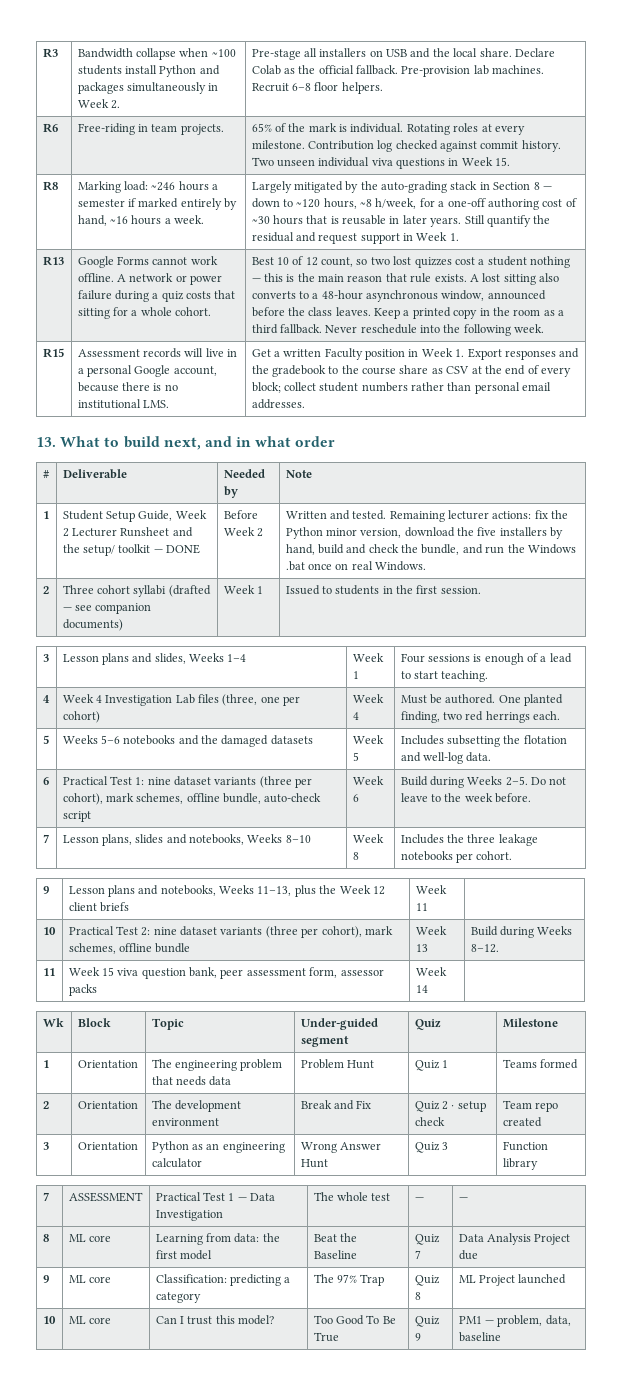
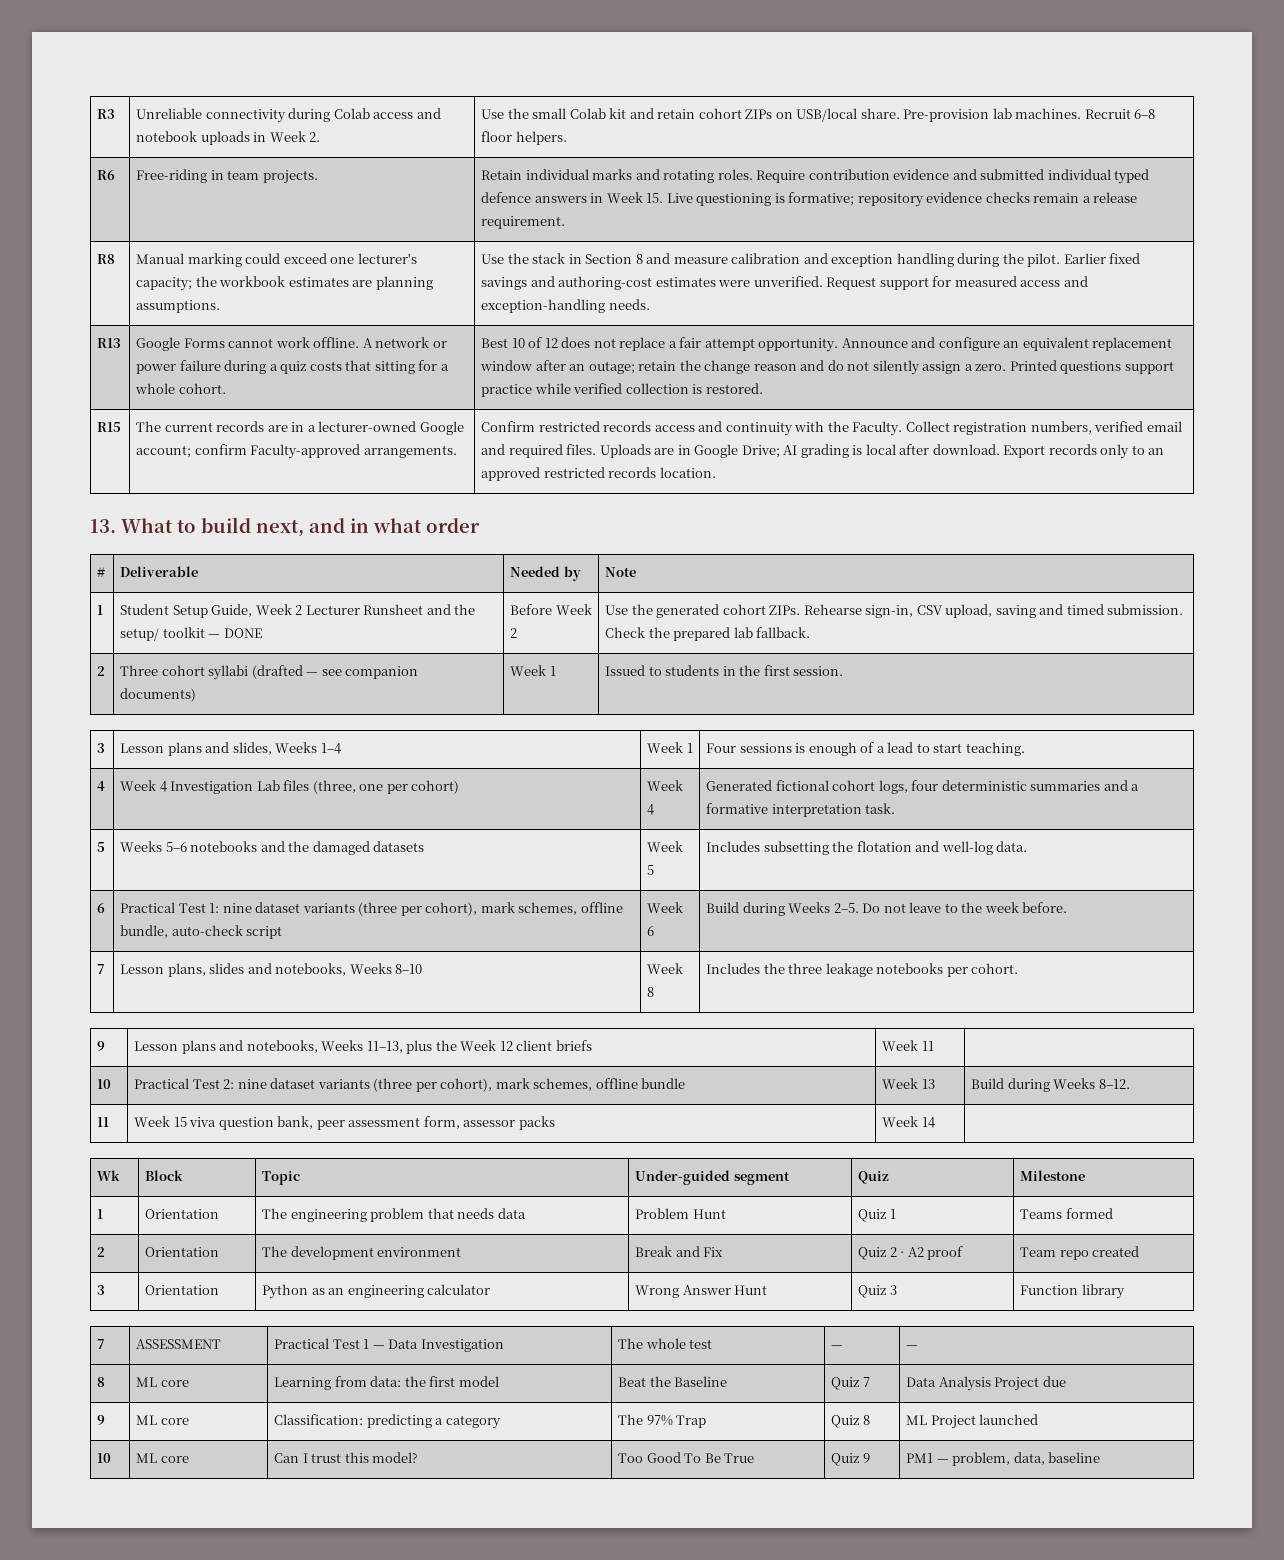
[77,48,236,60] [77,65,220,77] [77,82,219,94] [77,99,120,109] [251,48,555,60] [251,65,399,75] Bandwidth collapse when ~100 students install Python and packages simultaneously in Week 2. | Pre-stage all installers on USB and the local share. Declare Colab as the official fallback. -> [136,108,441,123] [136,131,321,145] [481,108,900,122] Unreliable connectivity during Colab access and notebook uploads in Week 2. | Use the small Colab kit and retain cohort ZIPs on USB/local share.
[251,123,525,135] [251,140,561,152] [251,157,511,169] [42,181,58,191] [77,181,219,193] [77,198,238,210] [77,215,205,226] [251,181,552,193] [251,198,577,210] [251,215,551,227] [251,232,459,244] 65% of the mark is individual. Rotating roles at every milestone. Contribution log checked against commit history. Two unseen individual viva questions in Week 15. // R8 | Marking load: ~246 hours a semester if marked entirely by hand, ~16 hours a week. | Largely mitigated by the auto-grading stack in Section 8 — down to ~120 hours, ~8 h/week, for a one-off authoring cost of ~30 hours that is reusable in later years. Still quantify the residual and request support in Week 1. -> [481,169,1150,184] [481,192,1138,207] [481,216,566,229] [97,254,116,264] [136,253,417,267] [136,276,433,291] [136,300,221,313] [481,253,1141,267] [481,276,1088,290] [481,299,650,313] Retain individual marks and rotating roles. Require contribution evidence and submitted individual typed defence answers in Week 15. Live questioning is formative; repository evidence checks remain a release requirement. // R8 | Manual marking could exceed one lecturer's capacity; the workbook estimates are planning assumptions. | Use the stack in Section 8 and measure calibration and exception handling during the pilot. Earlier fixed savings and authoring-cost estimates were unverified. Request support for measured access and exception-handling needs.
[321,256,571,268] [251,273,560,285] [251,290,546,302] [251,307,565,319] [251,324,545,336] [42,348,64,358] [77,348,238,358] [77,365,217,377] [77,382,178,392] [77,399,169,409] [251,348,580,360] [251,365,572,377] [251,382,552,394] [251,399,305,409] count, so two lost quizzes cost a student nothing — this is the main reason that rule exists. A lost sitting also converts to a 48-hour asynchronous window, announced before the class leaves. Keep a printed copy in the room as a third fallback. Never reschedule into the following week. // R15 | Assessment records will live in a personal Google account, because there is no institutional LMS. | Get a written Faculty position in Week 1. Export responses and the gradebook to the course share as CSV at the end of every block; collect student numbers rather than personal email addresses. -> [561,337,1173,352] [480,360,1174,375] [481,383,763,397] [97,422,122,432] [136,421,464,435] [136,444,457,459] [481,421,1182,436] [481,444,1165,459] [481,467,716,481] does not replace a fair attempt opportunity. Announce and configure an equivalent replacement window after an outage; retain the change reason and do not silently assign a zero. Printed questions support practice while verified collection is restored. // R15 | The current records are in a lecturer-owned Google account; confirm Faculty-approved arrangements. | Confirm restricted records access and continuity with the Faculty. Collect registration numbers, verified email and required files. Uploads are in Google Drive; AI grading is local after download. Export records only to an approved restricted records location.
[285,510,569,522] [285,527,564,539] [285,544,576,555] [285,561,427,571] Written and tested. Remaining lecturer actions: fix the Python minor version, download the five installers by hand, build and check the bundle, and run the Windows .bat once on real Windows. -> [605,604,1184,618] [605,627,811,641] Use the generated cohort ZIPs. Rehearse sign-in, CSV upload, saving and timed submission. Check the prepared lab fallback.
[400,694,564,706] [400,711,561,723] Must be authored. One planted finding, two red herrings each. -> [706,780,1140,794] [706,803,896,817] Generated fictional cohort logs, four deterministic summaries and a formative interpretation task.
[457,1101,486,1112] [414,1117,445,1126] setup check -> [907,1246,964,1260] A2 proof

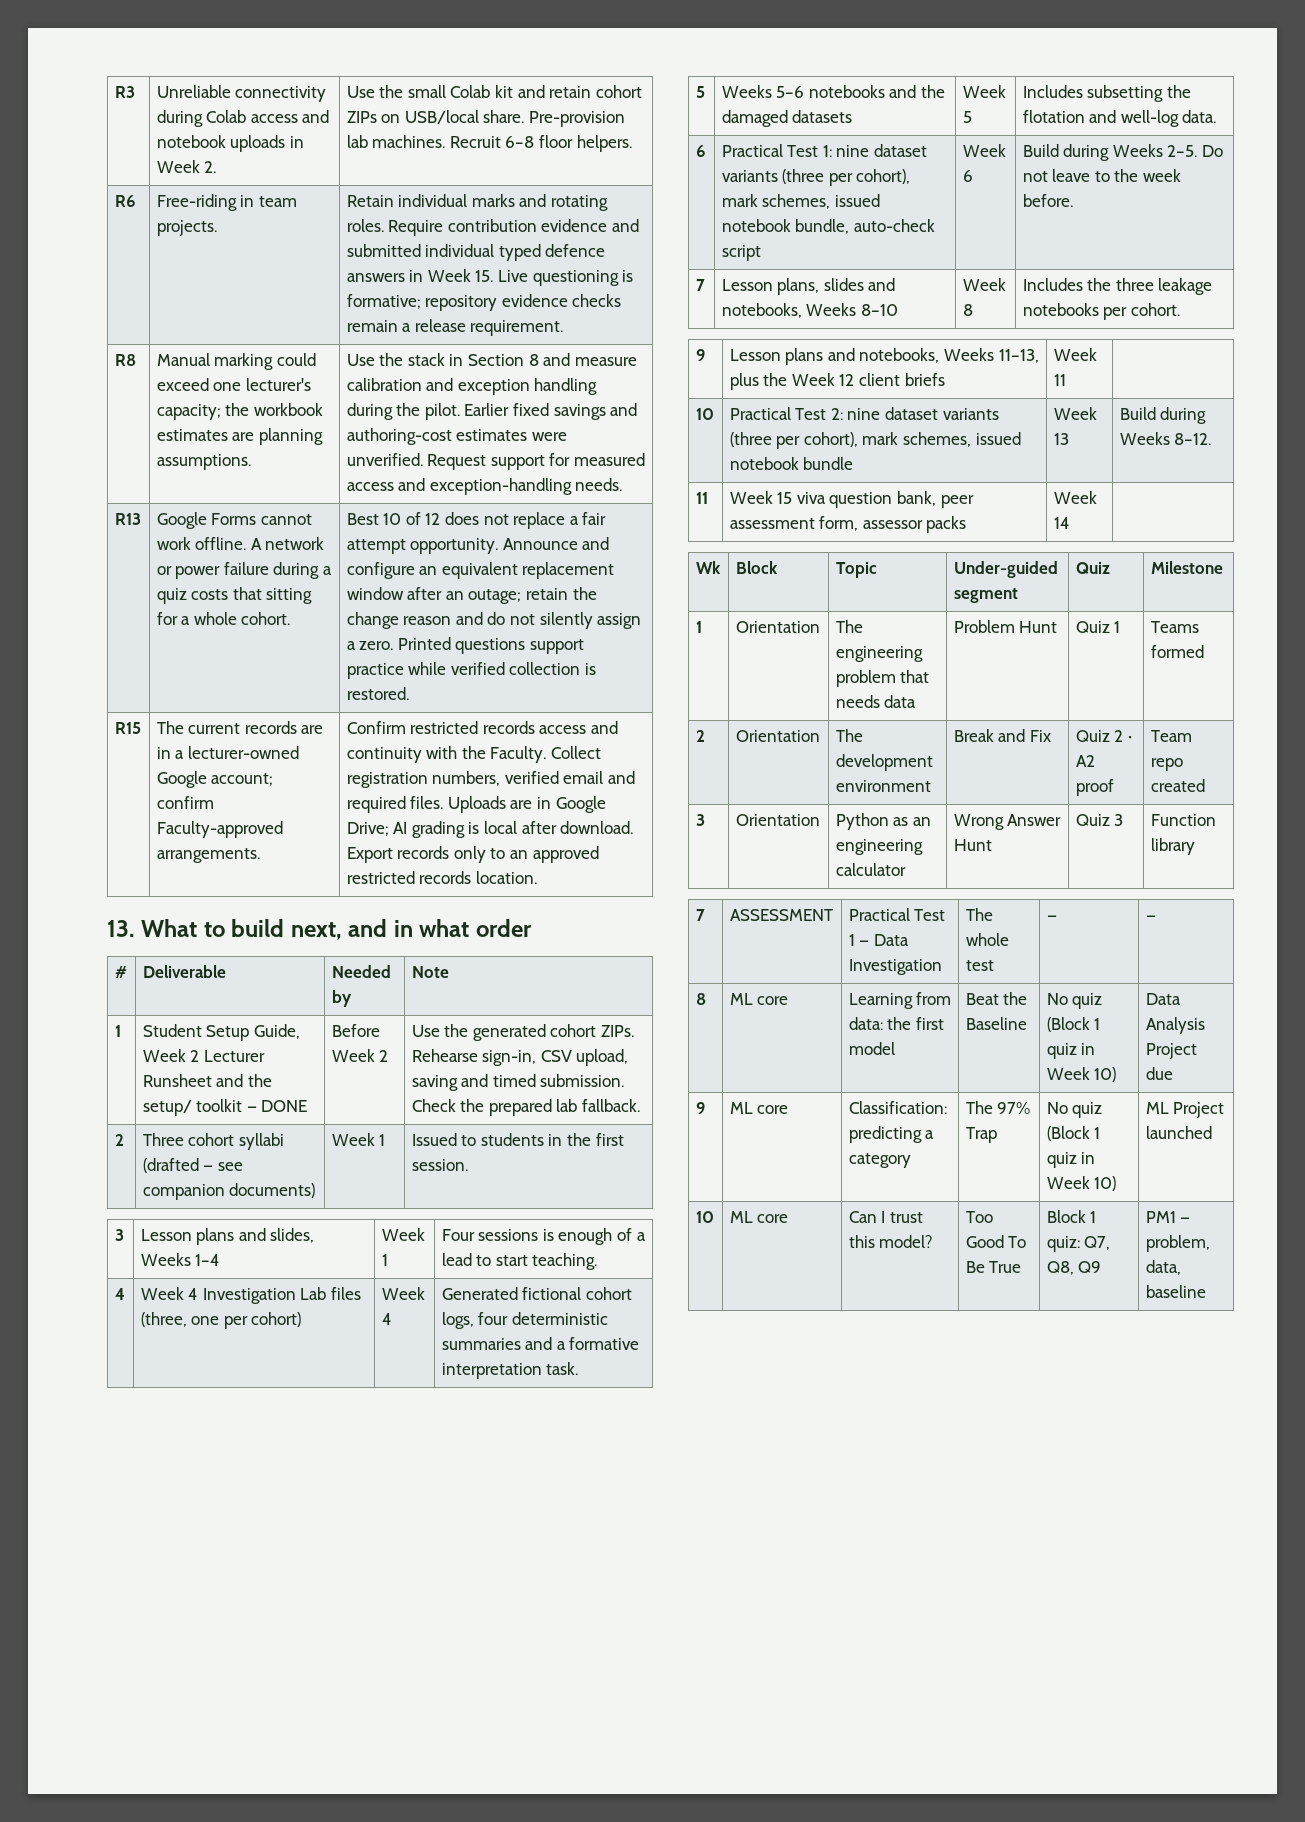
[580,902,623,913] offline -> [834,194,880,207] [721,219,791,232] issued notebook
[595,1078,638,1089] offline -> [975,432,1021,445] [729,457,799,470] issued notebook
[831,1377,870,1390] Quiz 7 -> [1046,993,1103,1009] [1046,1017,1101,1032] [1046,1043,1096,1059] [1046,1067,1117,1082] No quiz (Block 1 quiz in Week 10)
[831,1415,870,1428] Quiz 8 -> [1046,1102,1103,1118] [1046,1126,1101,1141] [1046,1152,1096,1168] [1046,1176,1117,1191] No quiz (Block 1 quiz in Week 10)
[831,1453,870,1466] Quiz 9 -> [1046,1210,1097,1223] [1046,1236,1111,1252] [1046,1261,1102,1275] Block 1 quiz: Q7, Q8, Q9

